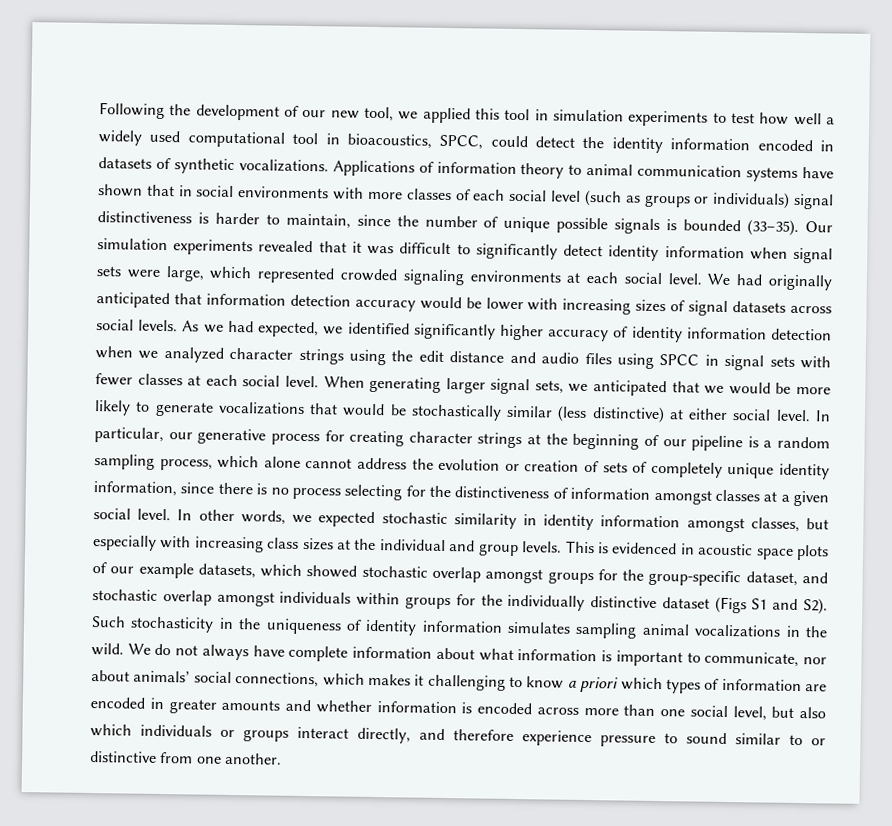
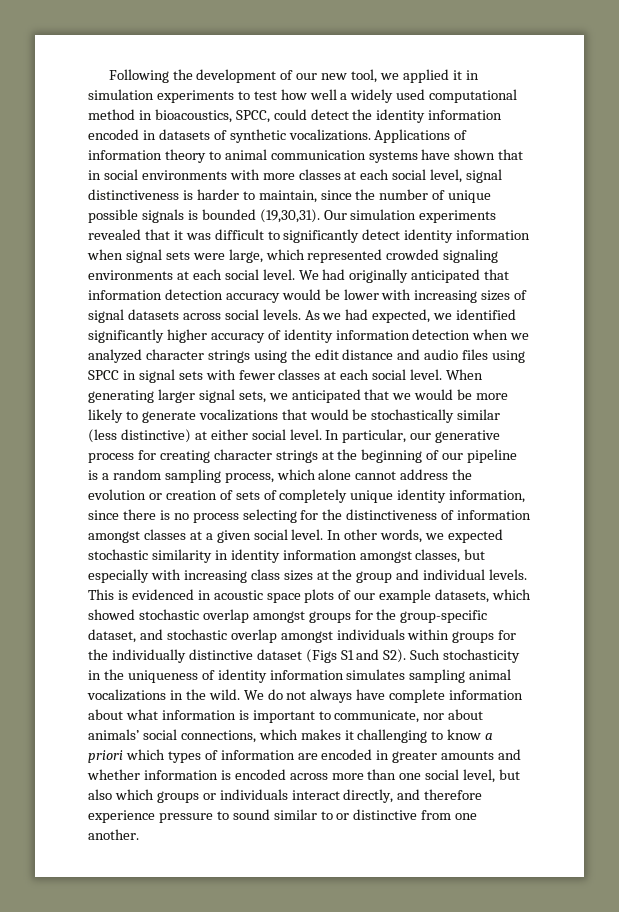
[474,108,531,121] this tool -> [452,70,462,80] it
[292,132,319,145] tool -> [88,109,135,120] method
[455,189,791,209] of each social level (such as groups or individuals) -> [344,169,463,183] at each social level,
[747,219,800,236] (33–35). -> [259,209,320,223] (19,30,31).
[379,539,519,557] individual and group -> [356,569,486,583] group and individual
[140,724,289,742] individuals or groups -> [156,789,288,803] groups or individuals

